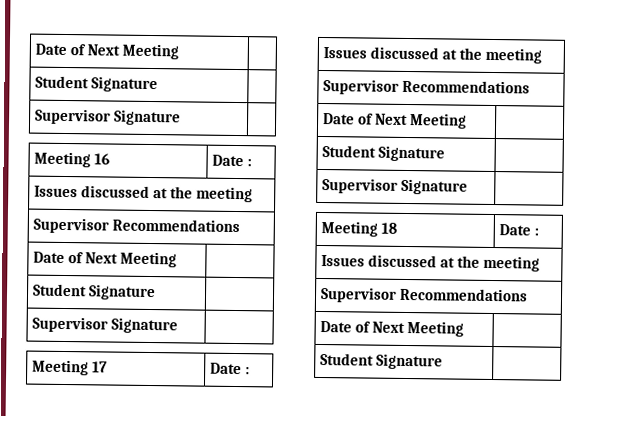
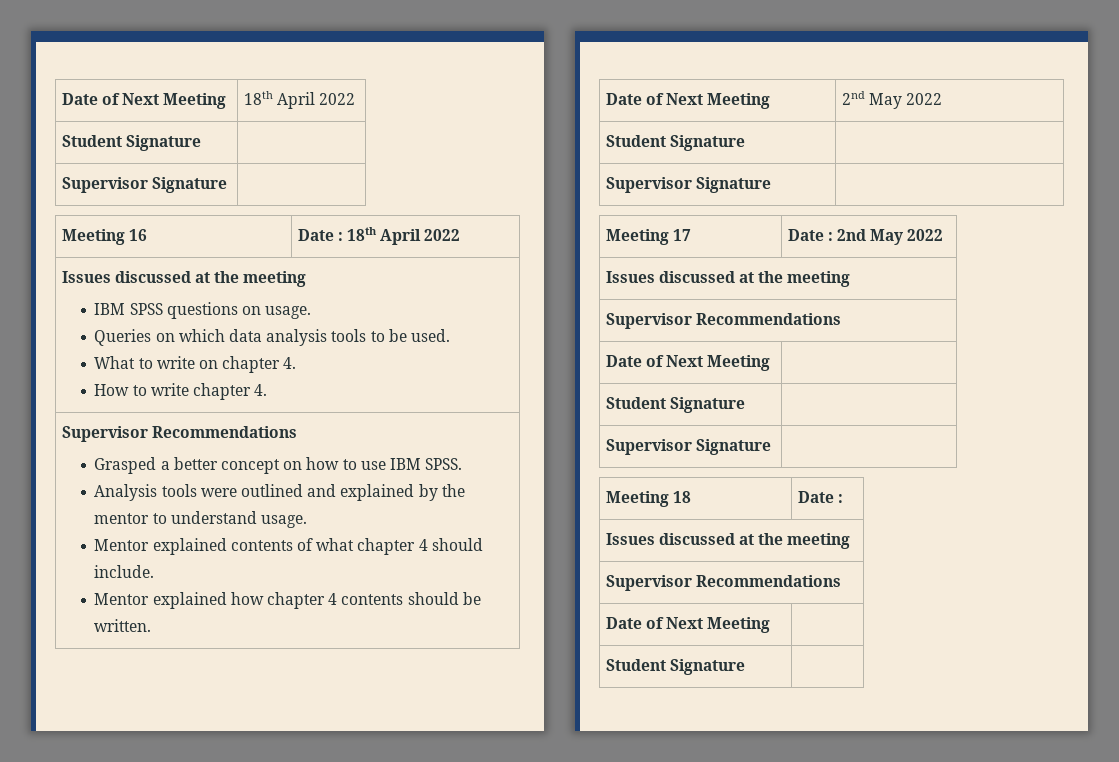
[35,43,180,60] Date of Next Meeting | -> [61,93,227,109] [243,91,356,109] Date of Next Meeting | 18th April 2022
[34,185,253,203] [33,217,241,234] [33,251,178,268] // Issues discussed at the meeting // Supervisor Recommendations // Date of Next Meeting | -> [347,227,461,245] [61,271,307,287] [94,302,312,319] [94,329,450,346] [94,356,297,373] [94,383,268,400] [61,426,297,442] [94,457,463,474] [94,484,465,501] [94,511,308,528] [94,538,483,555] [94,565,155,578] [94,592,481,609] [94,619,152,632] [605,93,771,109] [841,91,943,109] 18th April 2022 // Issues discussed at the meeting // IBM SPSS questions on usage. // Queries on which data analysis tools to be used. // What to write on chapter 4. // How to write chapter 4. // Supervisor Recommendations // Grasped a better concept on how to use IBM SPSS. // Analysis tools were outlined and explained by the mentor to understand usage. // Mentor explained contents of what chapter 4 should include. // Mentor explained how chapter 4 contents should be written. // Date of Next Meeting | 2nd May 2022
(251, 370) none -> [837,229,944,245] 2nd May 2022

